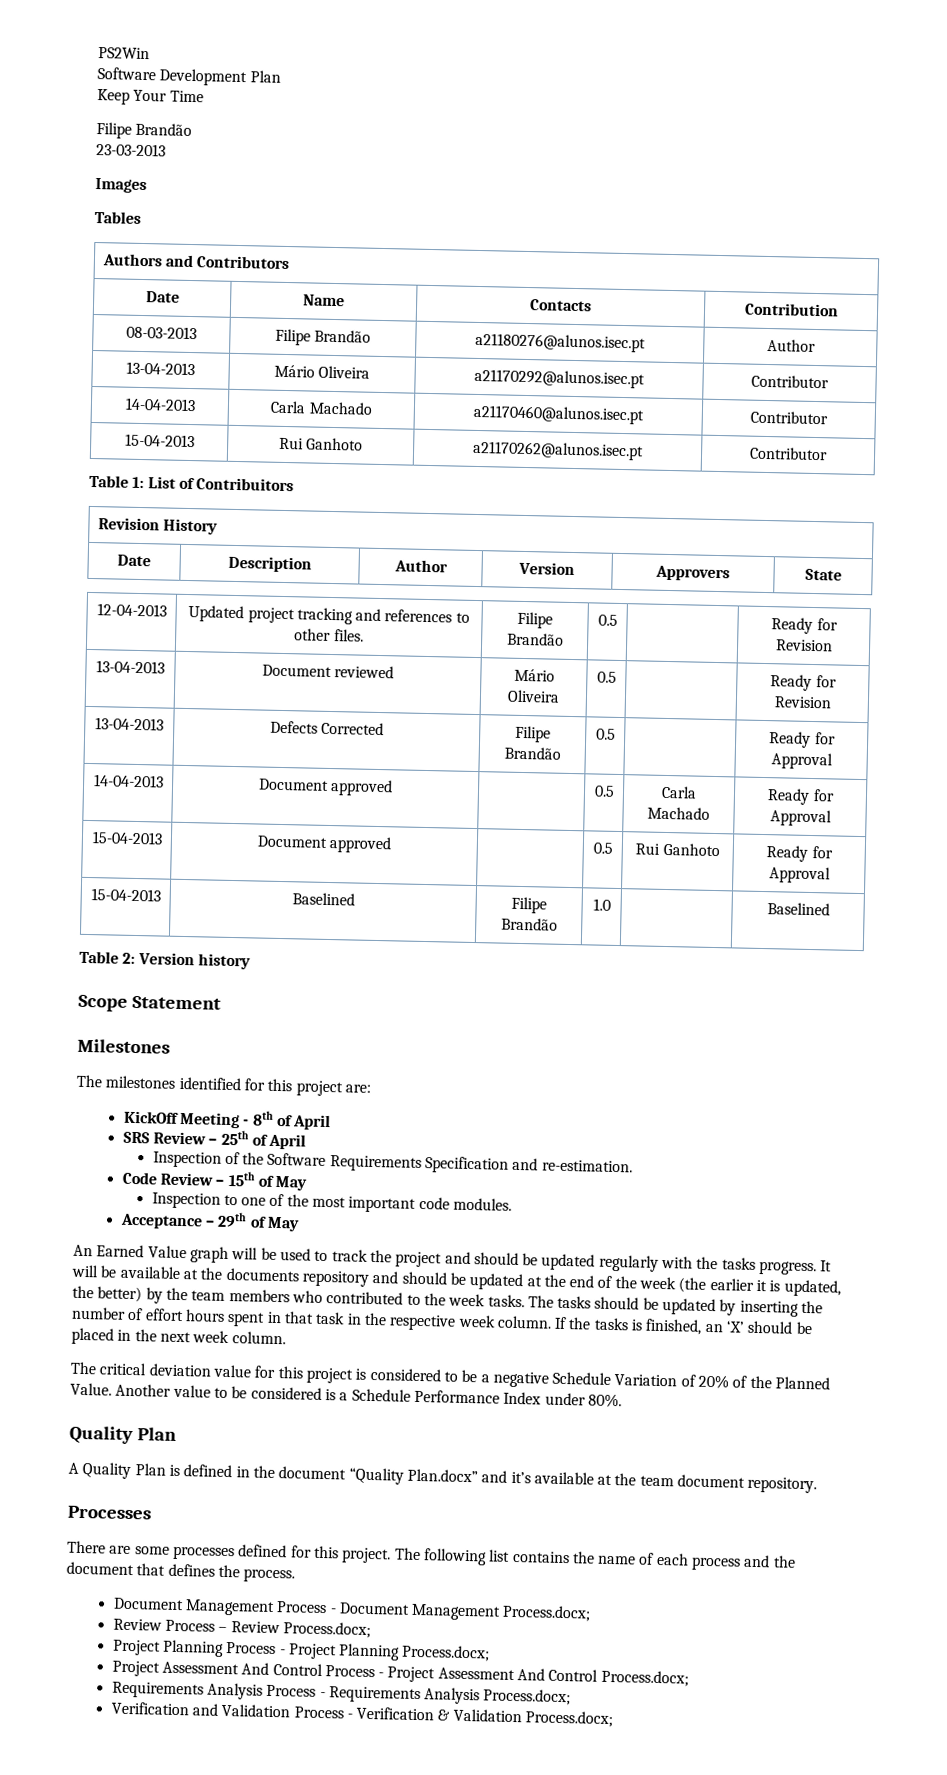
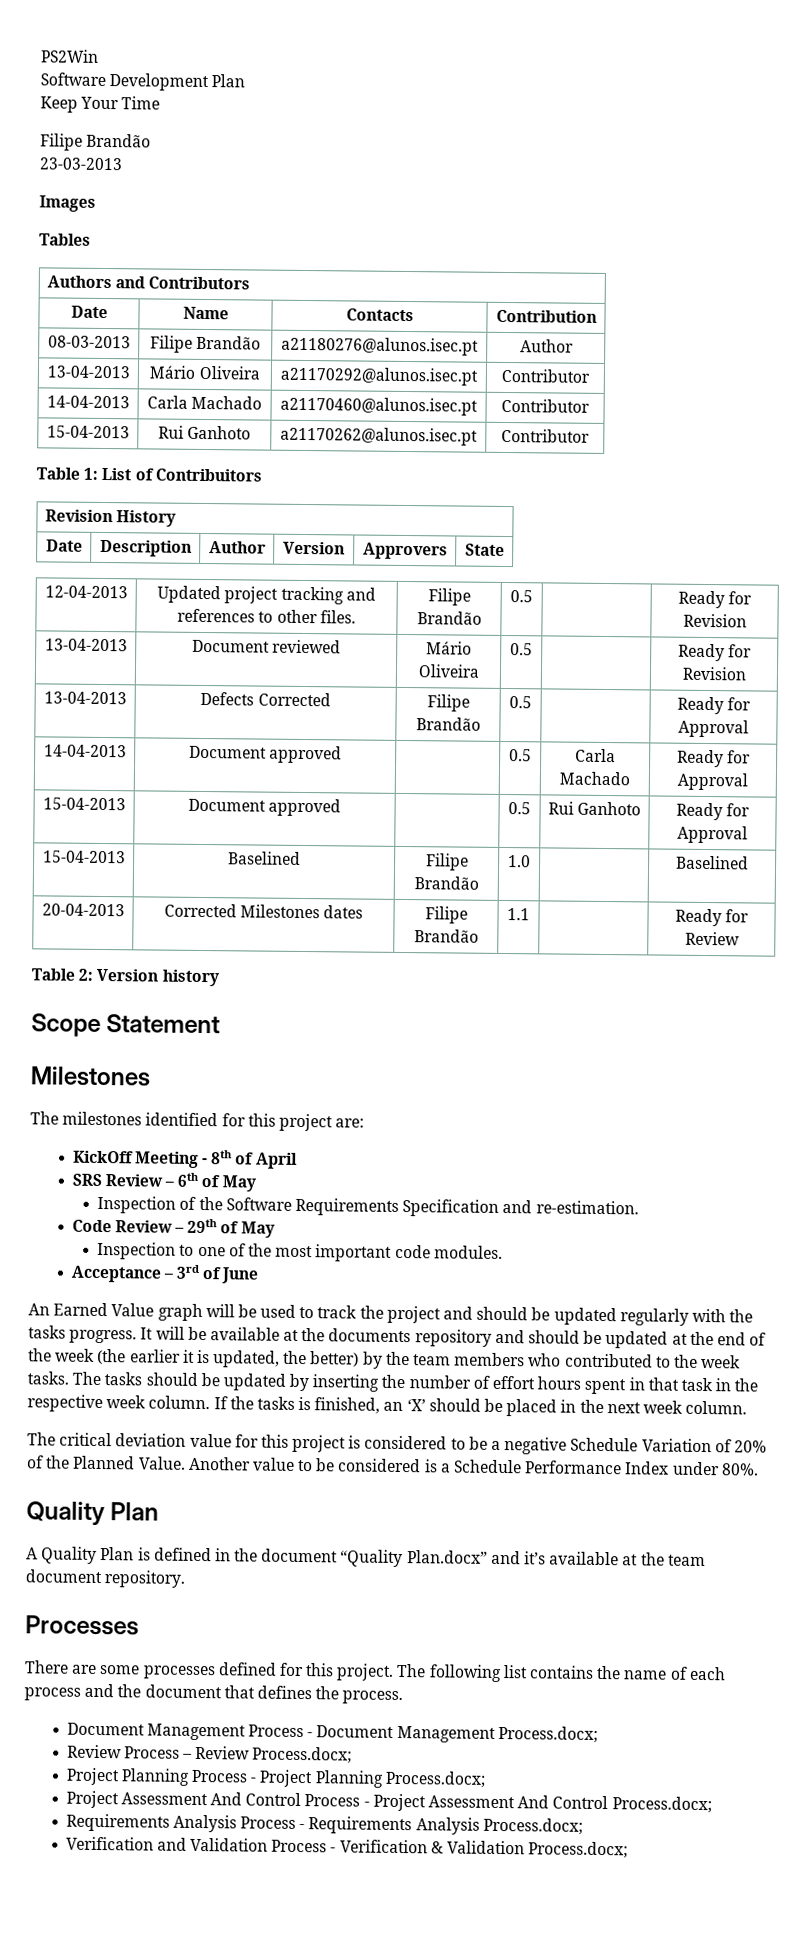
(830, 909) none -> [41,903,125,917] [163,903,364,919] [424,906,468,924] [413,929,479,943] [507,908,530,921] [674,908,750,927] [684,931,740,946] // 20-04-2013 | Corrected Milestones dates | Filipe Brandão | 1.1 | | Ready for Review
[220,1129,307,1150] 25th of April -> [177,1172,256,1192] 6th of May
[227,1170,256,1187] 15th -> [187,1218,219,1234] 29th
[217,1211,300,1232] 29th of May -> [176,1264,260,1284] 3rd of June

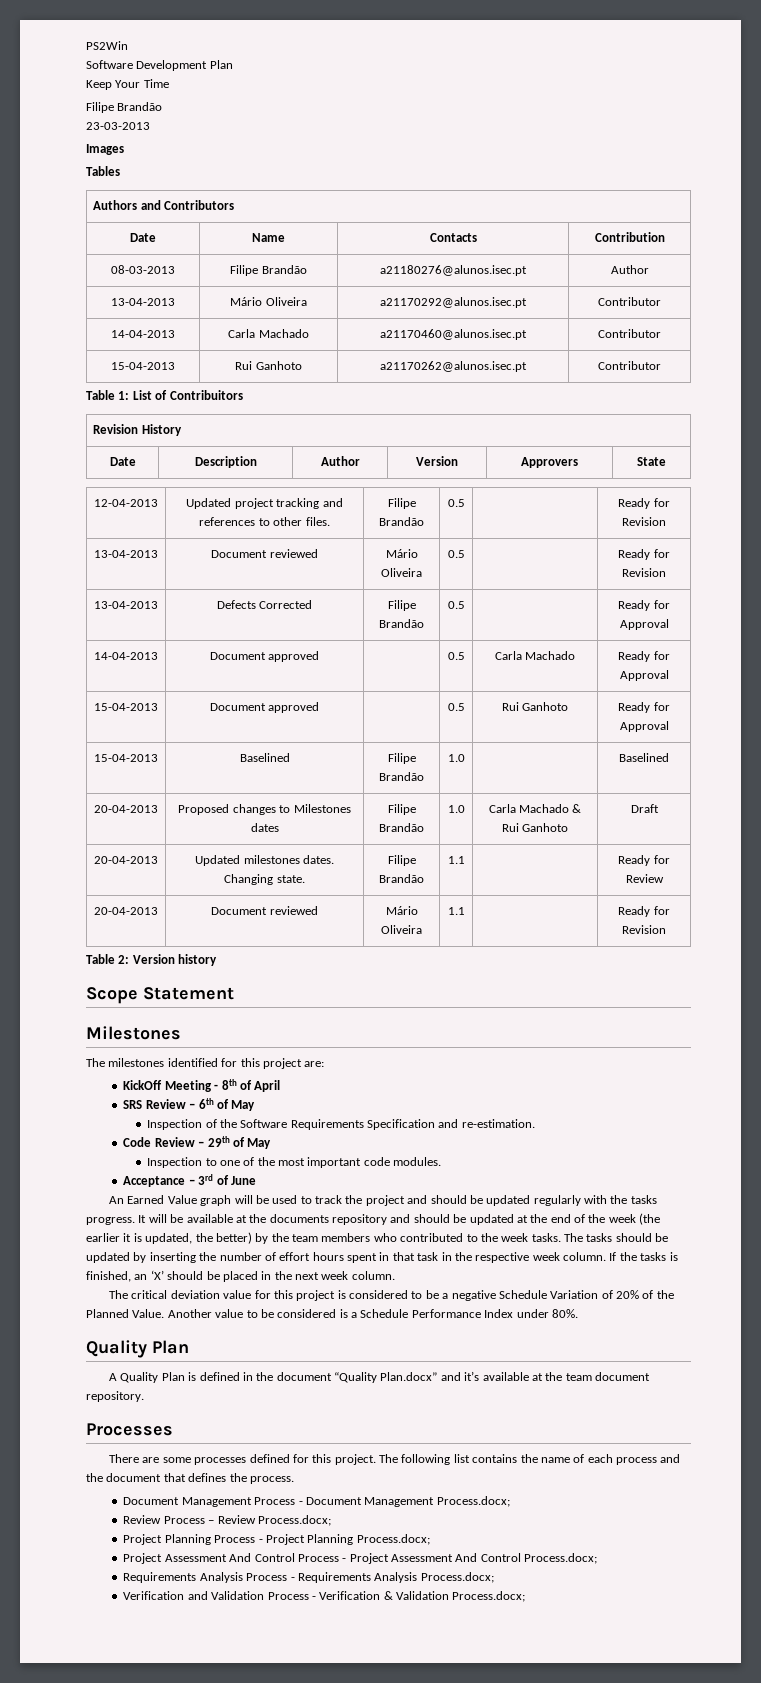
[163,903,237,918] Corrected -> [178,804,291,815] Proposed changes to
[507,908,530,921] [674,908,750,927] [684,931,740,946] 1.1 | | Ready for Review -> [447,805,465,813] [488,804,582,813] [501,823,569,832] [630,804,659,813] [94,856,158,864] [195,855,334,866] [224,874,305,885] [387,855,416,866] [379,874,424,883] [447,856,465,864] [618,855,670,866] [625,874,664,883] [94,907,158,915] [211,906,318,915] [385,906,418,915] [381,925,422,934] [447,907,465,915] [618,906,670,917] [622,925,666,934] 1.0 | Carla Machado & Rui Ganhoto | Draft // 20-04-2013 | Updated milestones dates. Changing state. | Filipe Brandão | 1.1 | | Ready for Review // 20-04-2013 | Document reviewed | Mário Oliveira | 1.1 | | Ready for Revision

